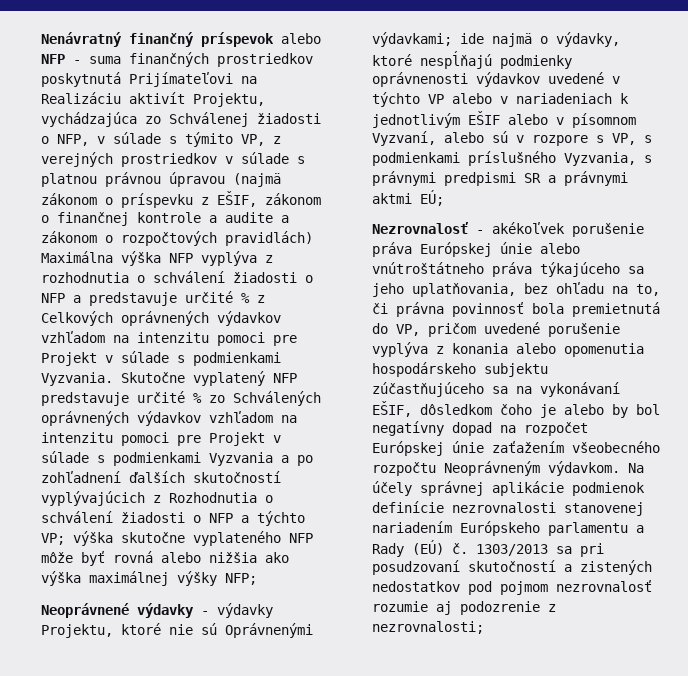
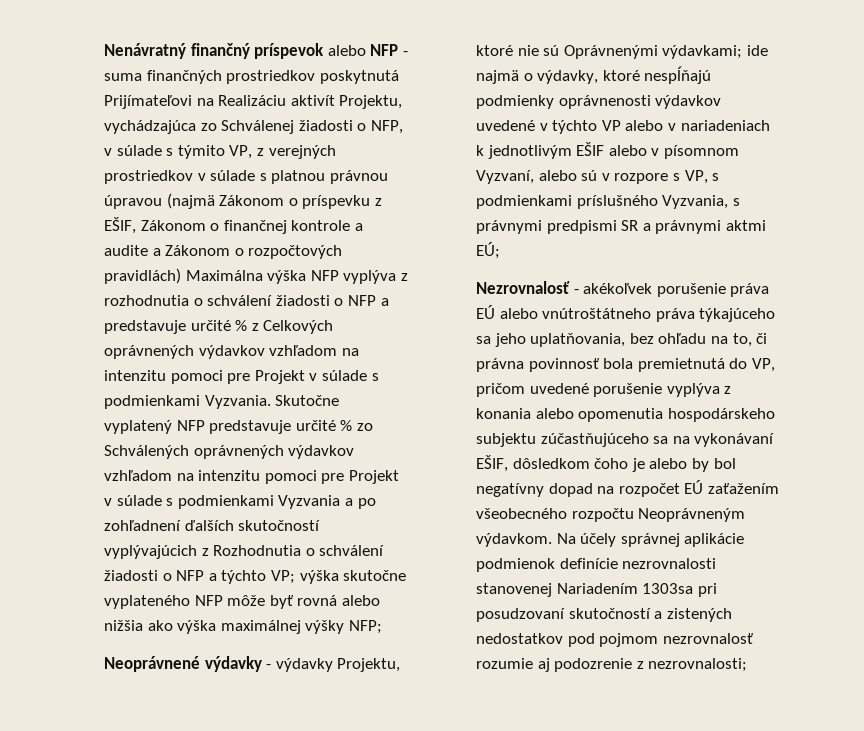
[41,193,98,205] zákonom -> [219,195,285,206] Zákonom
[265,193,322,205] zákonom -> [140,220,206,231] Zákonom
[41,231,98,243] zákonom -> [165,245,231,256] Zákonom
[420,242,533,257] Európskej únie -> [476,305,496,319] EÚ
[372,441,485,456] Európskej únie -> [684,480,704,494] EÚ
[372,521,645,536] [372,540,573,557] nariadením Európskeho parlamentu a Rady (EÚ) č. 1303/2013 sa -> [556,583,694,594] Nariadením 1303sa

